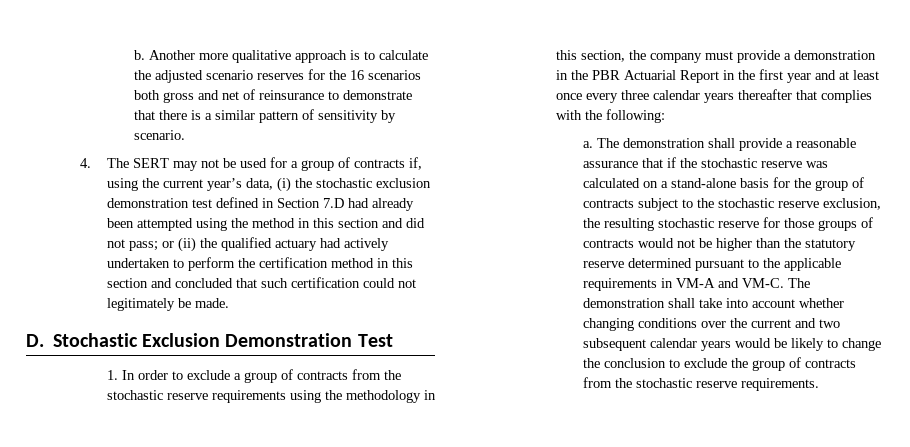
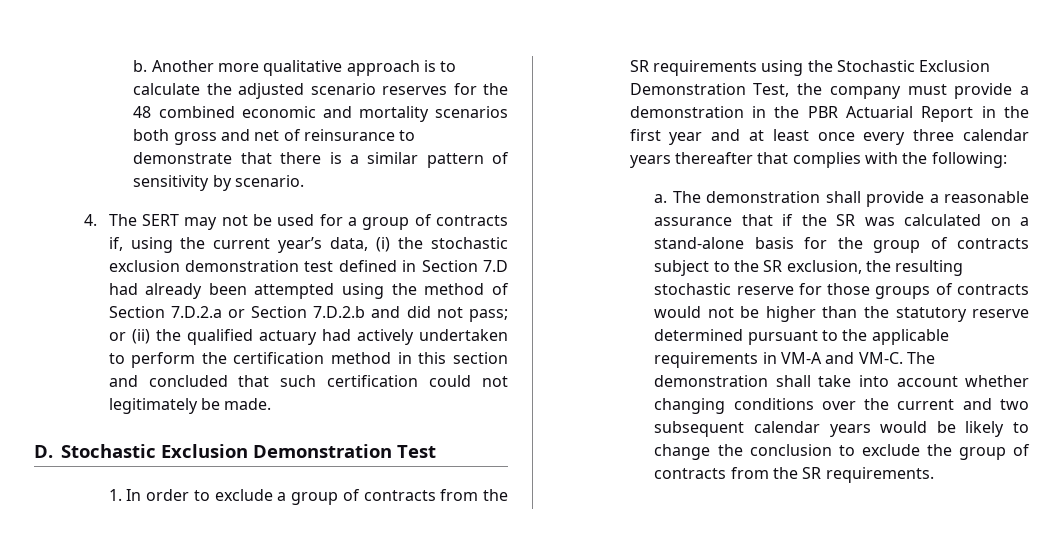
[349,70,364,80] 16 -> [133,106,429,122] 48 combined economic and mortality
[297,218,379,228] in this section -> [492,283,510,295] [108,306,366,318] of Section 7.D.2.a or Section 7.D.2.b
[106,390,208,400] stochastic reserve -> [629,60,649,72] SR
[345,390,436,403] [555,50,625,62] methodology in this section, -> [836,60,991,72] [629,83,790,97] Stochastic Exclusion Demonstration Test,
[700,158,802,168] stochastic reserve -> [836,214,856,226] SR
[717,198,819,208] stochastic reserve -> [763,260,783,272] SR
[635,378,737,388] stochastic reserve -> [802,467,822,479] SR

